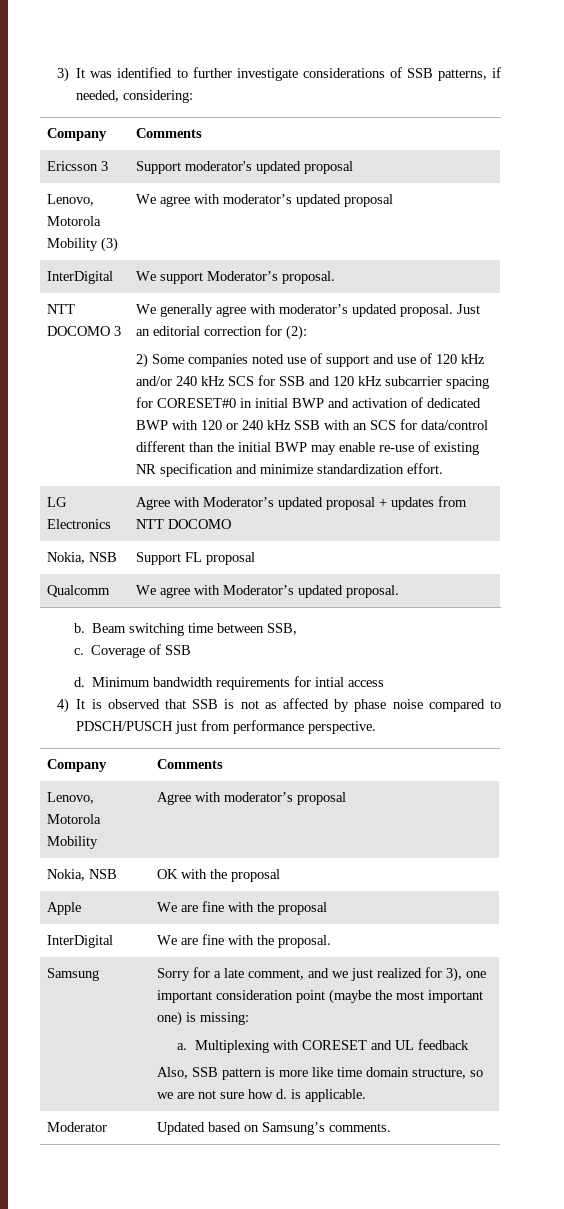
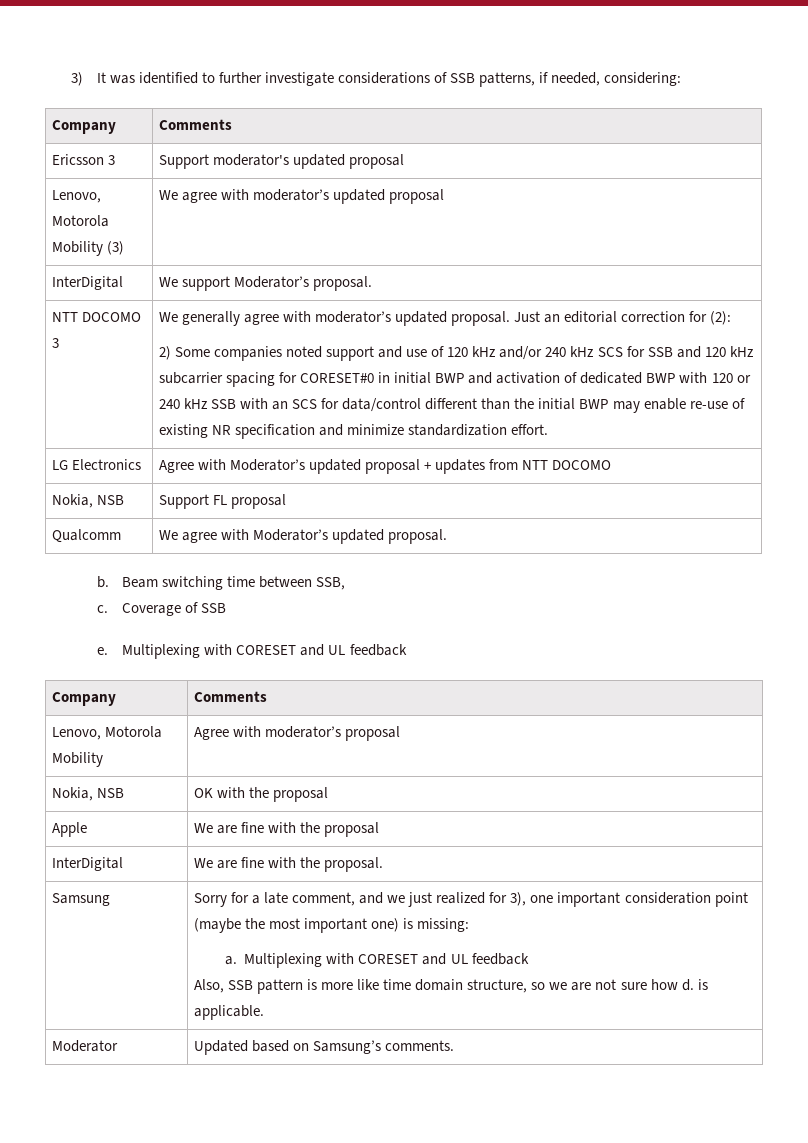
[286,353,322,364] use of -> (323, 352) none
[74,676,385,690] [57,698,501,713] [76,720,377,734] d. Minimum bandwidth requirements for intial access // 4) It is observed that SSB is not as affected by phase noise compared to PDSCH/PUSCH just from performance perspective. -> [96,644,407,659] e. Multiplexing with CORESET and UL feedback

